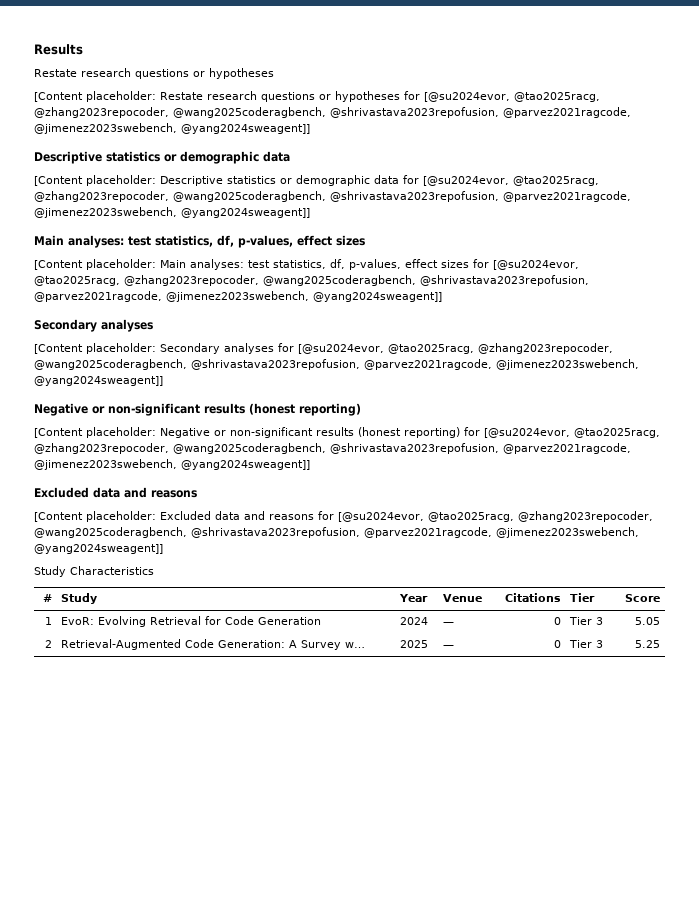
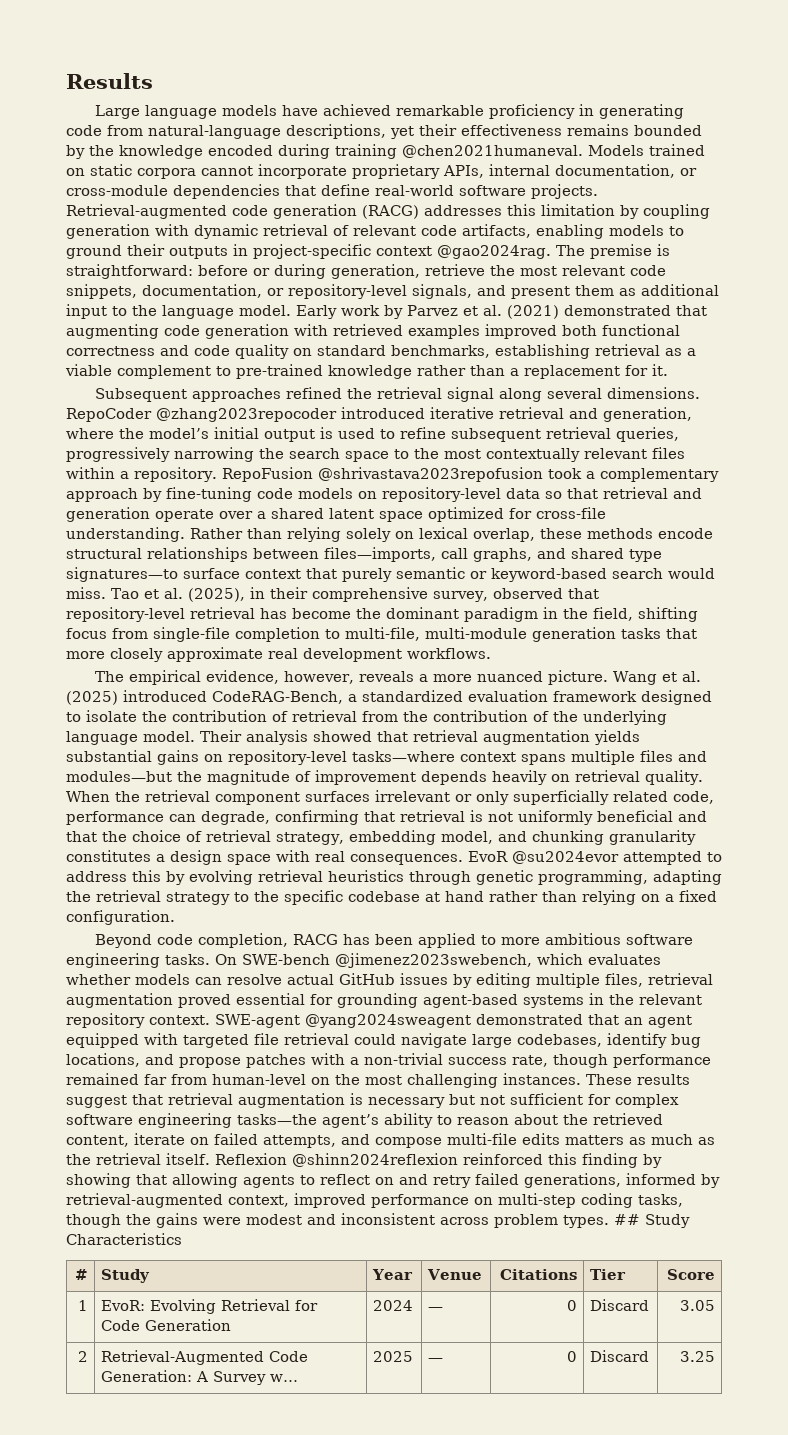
[34,68,274,79] [34,91,600,102] [34,107,631,118] [34,123,310,134] [34,151,290,164] [34,175,599,186] [34,191,631,202] [34,207,310,218] [34,235,365,248] [34,259,579,270] [34,275,589,286] [34,291,442,302] [34,319,153,332] [34,343,613,354] [34,359,639,370] [34,376,163,386] [34,403,361,416] [34,427,660,438] [34,443,631,454] [34,459,310,470] [34,487,197,498] [34,511,653,522] [34,527,639,538] [34,544,163,554] Restate research questions or hypotheses // [Content placeholder: Restate research questions or hypotheses for [@su2024evor, @tao2025racg, @zhang2023repocoder, @wang2025coderagbench, @shrivastava2023repofusion, @parvez2021ragcode, @jimenez2023swebench, @yang2024sweagent]] // Descriptive statistics or demographic data // [Content placeholder: Descriptive statistics or demographic data for [@su2024evor, @tao2025racg, @zhang2023repocoder, @wang2025coderagbench, @shrivastava2023repofusion, @parvez2021ragcode, @jimenez2023swebench, @yang2024sweagent]] // Main analyses: test statistics, df, p-values, effect sizes // [Content placeholder: Main analyses: test statistics, df, p-values, effect sizes for [@su2024evor, @tao2025racg, @zhang2023repocoder, @wang2025coderagbench, @shrivastava2023repofusion, @parvez2021ragcode, @jimenez2023swebench, @yang2024sweagent]] // Secondary analyses // [Content placeholder: Secondary analyses for [@su2024evor, @tao2025racg, @zhang2023repocoder, @wang2025coderagbench, @shrivastava2023repofusion, @parvez2021ragcode, @jimenez2023swebench, @yang2024sweagent]] // Negative or non-significant results (honest reporting) // [Content placeholder: Negative or non-significant results (honest reporting) for [@su2024evor, @tao2025racg, @zhang2023repocoder, @wang2025coderagbench, @shrivastava2023repofusion, @parvez2021ragcode, @jimenez2023swebench, @yang2024sweagent]] // Excluded data and reasons // [Content placeholder: Excluded data and reasons for [@su2024evor, @tao2025racg, @zhang2023repocoder, @wang2025coderagbench, @shrivastava2023repofusion, @parvez2021ragcode, @jimenez2023swebench, @yang2024sweagent]] // -> [95,104,685,119] [66,124,702,139] [66,144,705,159] [66,164,697,179] [66,184,598,199] [66,204,710,219] [66,224,684,239] [66,244,670,259] [66,264,666,279] [66,284,719,299] [66,304,707,319] [66,324,680,339] [66,344,696,359] [65,364,668,379] [95,387,701,402] [66,407,692,422] [66,427,679,442] [66,447,685,462] [66,467,719,482] [66,487,702,502] [66,507,606,522] [66,527,713,542] [66,547,662,562] [66,567,715,582] [66,587,599,602] [66,607,698,622] [66,627,697,642] [66,647,491,662] [95,670,702,685] [66,690,712,705] [66,710,667,725] [66,730,640,745] [66,750,707,765] [66,770,703,785] [66,790,714,805] [66,810,707,825] [66,830,696,845] [66,850,722,865] [66,870,722,885] [66,890,717,905] [66,910,175,925] [95,933,694,948] [66,953,661,968] [66,973,713,988] [66,993,702,1008] [66,1013,692,1028] [66,1033,701,1048] [66,1053,711,1068] [66,1073,690,1088] [66,1093,679,1108] [66,1113,663,1128] [66,1133,715,1148] [66,1153,662,1168] [66,1173,720,1188] [66,1193,683,1208] [66,1213,640,1228] Large language models have achieved remarkable proficiency in generating code from natural-language descriptions, yet their effectiveness remains bounded by the knowledge encoded during training @chen2021humaneval. Models trained on static corpora cannot incorporate proprietary APIs, internal documentation, or cross-module dependencies that define real-world software projects. Retrieval-augmented code generation (RACG) addresses this limitation by coupling generation with dynamic retrieval of relevant code artifacts, enabling models to ground their outputs in project-specific context @gao2024rag. The premise is straightforward: before or during generation, retrieve the most relevant code snippets, documentation, or repository-level signals, and present them as additional input to the language model. Early work by Parvez et al. (2021) demonstrated that augmenting code generation with retrieved examples improved both functional correctness and code quality on standard benchmarks, establishing retrieval as a viable complement to pre-trained knowledge rather than a replacement for it. // Subsequent approaches refined the retrieval signal along several dimensions. RepoCoder @zhang2023repocoder introduced iterative retrieval and generation, where the model’s initial output is used to refine subsequent retrieval queries, progressively narrowing the search space to the most contextually relevant files within a repository. RepoFusion @shrivastava2023repofusion took a complementary approach by fine-tuning code models on repository-level data so that retrieval and generation operate over a shared latent space optimized for cross-file understanding. Rather than relying solely on lexical overlap, these methods encode structural relationships between files—imports, call graphs, and shared type signatures—to surface context that purely semantic or keyword-based search would miss. Tao et al. (2025), in their comprehensive survey, observed that repository-level retrieval has become the dominant paradigm in the field, shifting focus from single-file completion to multi-file, multi-module generation tasks that more closely approximate real development workflows. // The empirical evidence, however, reveals a more nuanced picture. Wang et al. (2025) introduced CodeRAG-Bench, a standardized evaluation framework designed to isolate the contribution of retrieval from the contribution of the underlying language model. Their analysis showed that retrieval augmentation yields substantial gains on repository-level tasks—where context spans multiple files and modules—but the magnitude of improvement depends heavily on retrieval quality. When the retrieval component surfaces irrelevant or only superficially related code, performance can degrade, confirming that retrieval is not uniformly beneficial and that the choice of retrieval strategy, embedding model, and chunking granularity constitutes a design space with real consequences. EvoR @su2024evor attempted to address this by evolving retrieval heuristics through genetic programming, adapting the retrieval strategy to the specific codebase at hand rather than relying on a fixed configuration. // Beyond code completion, RACG has been applied to more ambitious software engineering tasks. On SWE-bench @jimenez2023swebench, which evaluates whether models can resolve actual GitHub issues by editing multiple files, retrieval augmentation proved essential for grounding agent-based systems in the relevant repository context. SWE-agent @yang2024sweagent demonstrated that an agent equipped with targeted file retrieval could navigate large codebases, identify bug locations, and propose patches with a non-trivial success rate, though performance remained far from human-level on the most challenging instances. These results suggest that retrieval augmentation is necessary but not sufficient for complex software engineering tasks—the agent’s ability to reason about the retrieved content, iterate on failed attempts, and compose multi-file edits matters as much as the retrieval itself. Reflexion @shinn2024reflexion reinforced this finding by showing that allowing agents to reflect on and retry failed generations, informed by retrieval-augmented context, improved performance on multi-step coding tasks, though the gains were modest and inconsistent across problem types. ##
[569,617,604,625] [634,617,660,625] Tier 3 | 5.05 -> [590,1299,650,1311] [679,1300,715,1311] Discard | 3.05
[569,640,604,648] [634,640,660,648] Tier 3 | 5.25 -> [590,1350,650,1362] [679,1351,715,1362] Discard | 3.25

